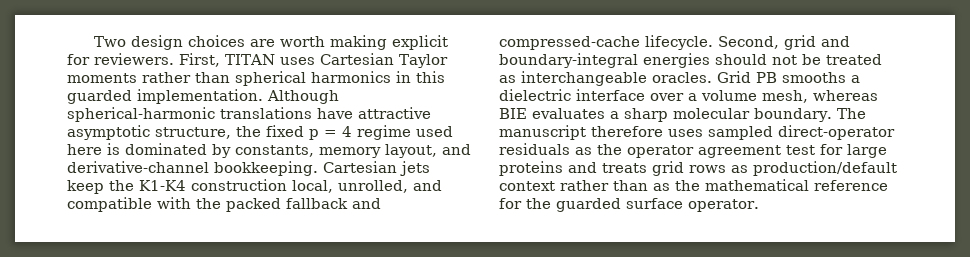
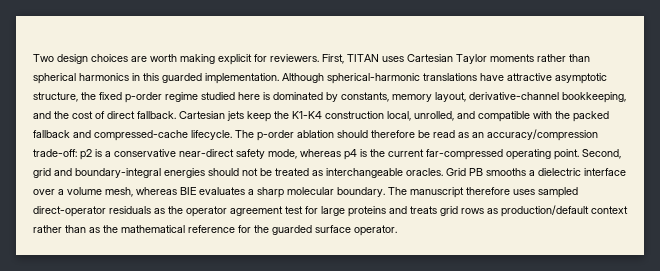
[309,125,453,140] p = 4 regime used -> [125,92,235,103] p-order regime studied
[442,144,471,155] [67,161,318,176] and derivative-channel bookkeeping. -> [469,92,626,103] [33,111,176,119] derivative-channel bookkeeping, and the cost of direct fallback.
(713, 42) none -> [235,129,598,141] [33,149,579,160] The p-order ablation should therefore be read as an accuracy/compression trade-off: p2 is a conservative near-direct safety mode, whereas p4 is the current far-compressed operating point.

